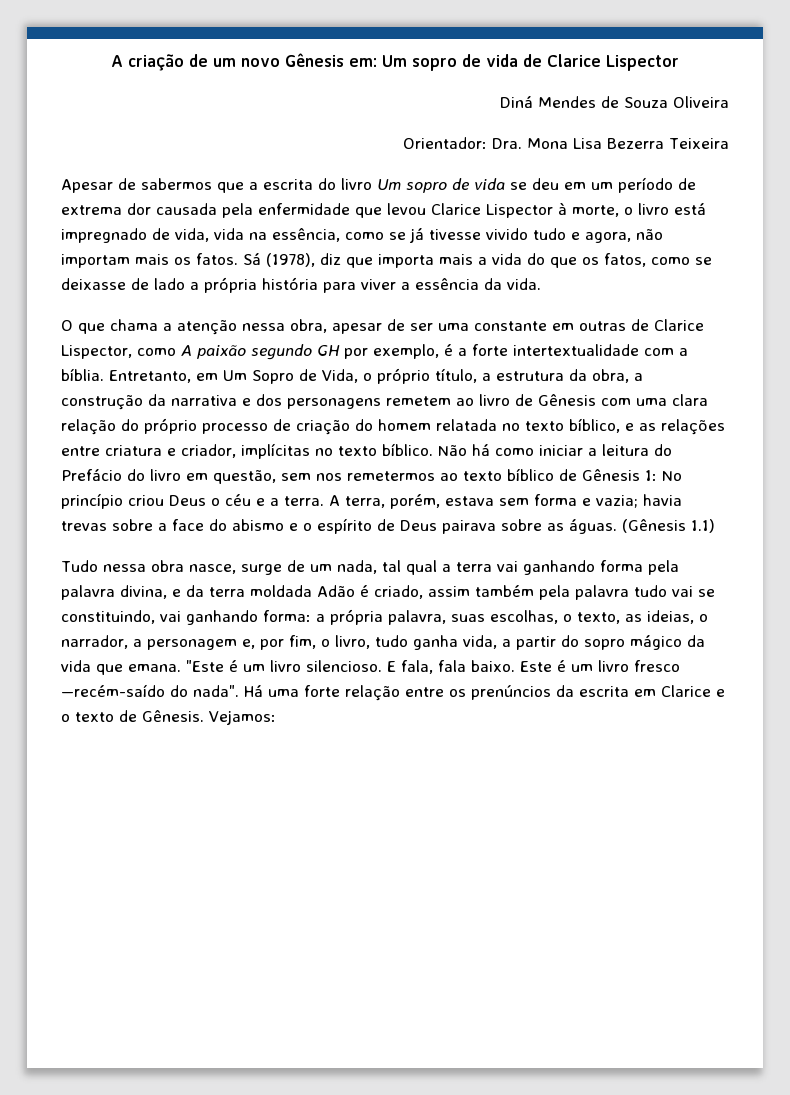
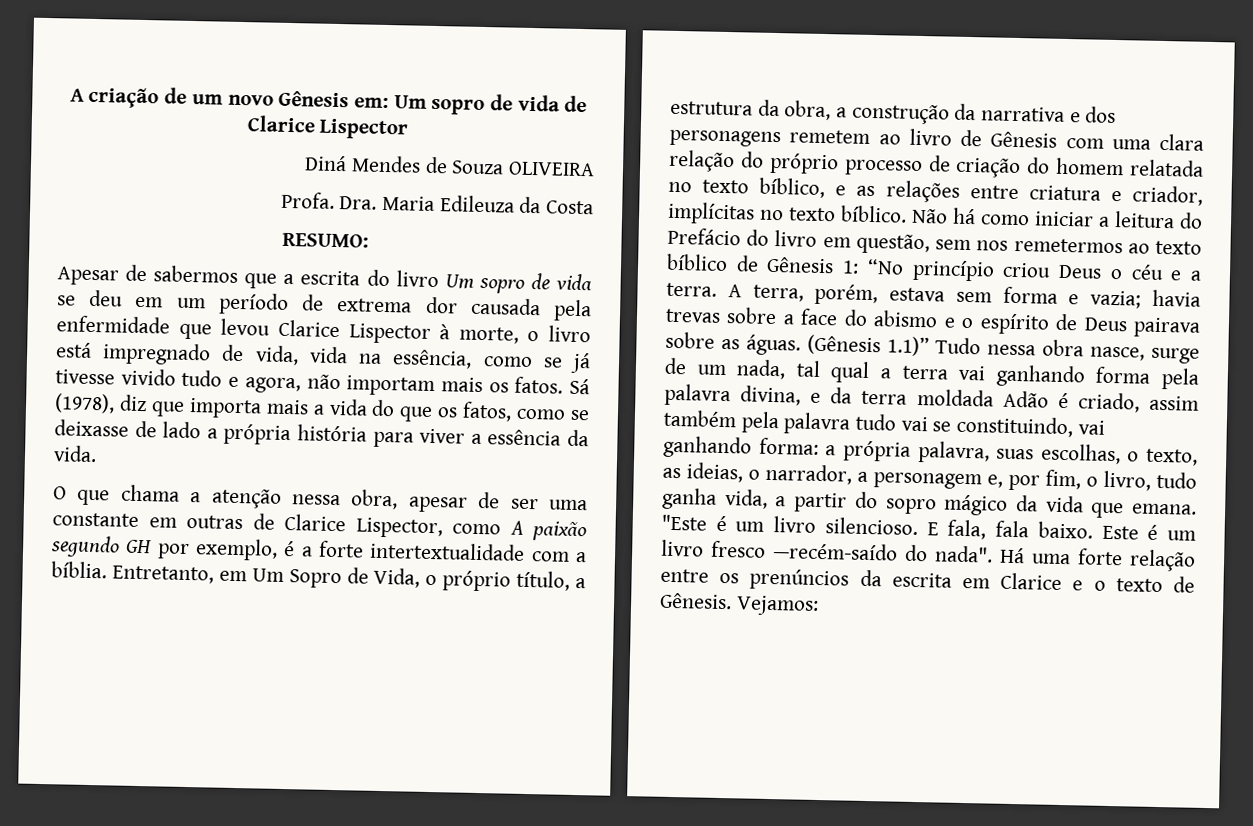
[673,96,729,108] [403,137,730,149] Oliveira // Orientador: Dra. Mona Lisa Bezerra Teixeira -> [508,161,595,177] [280,191,594,215] [282,232,369,248] OLIVEIRA // Profa. Dra. Maria Edileuza da Costa // RESUMO:
[662,471,682,481] No -> [866,258,904,275] “No
[691,519,715,533] 1.1) // -> [886,336,930,357] 1.1)”

